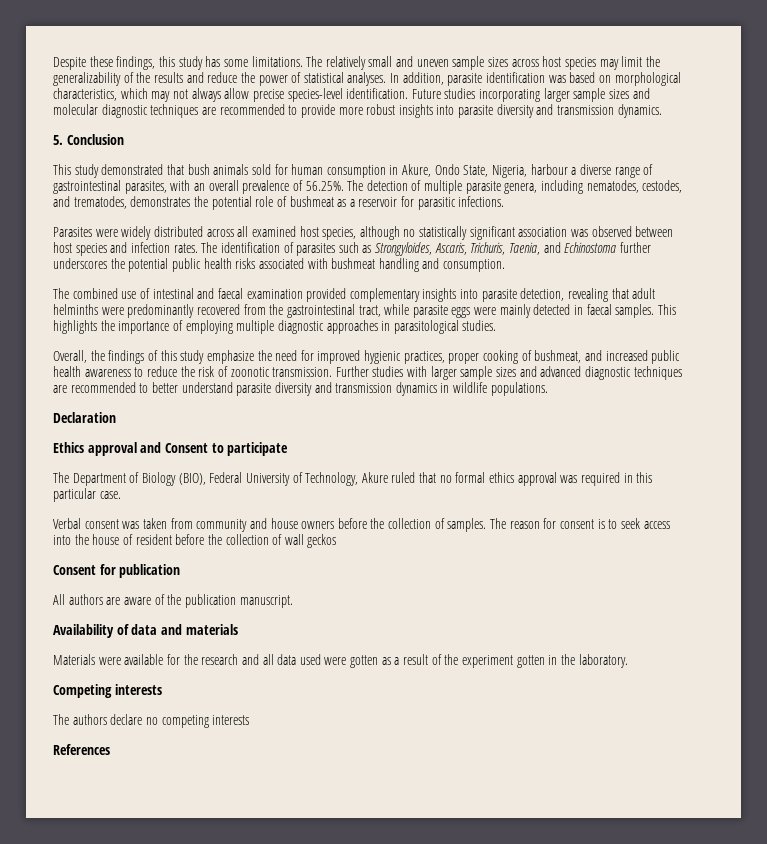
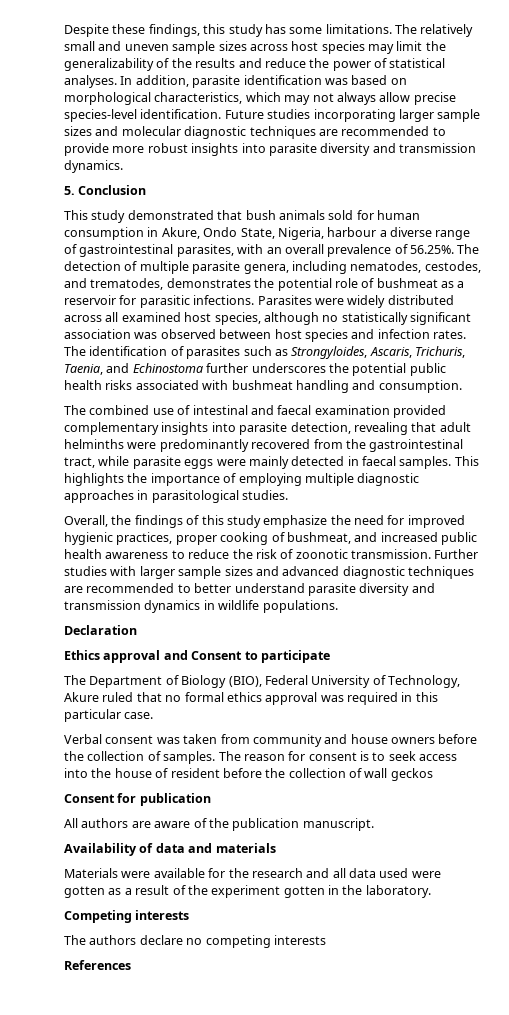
(505, 201) // -> (255, 300) none

